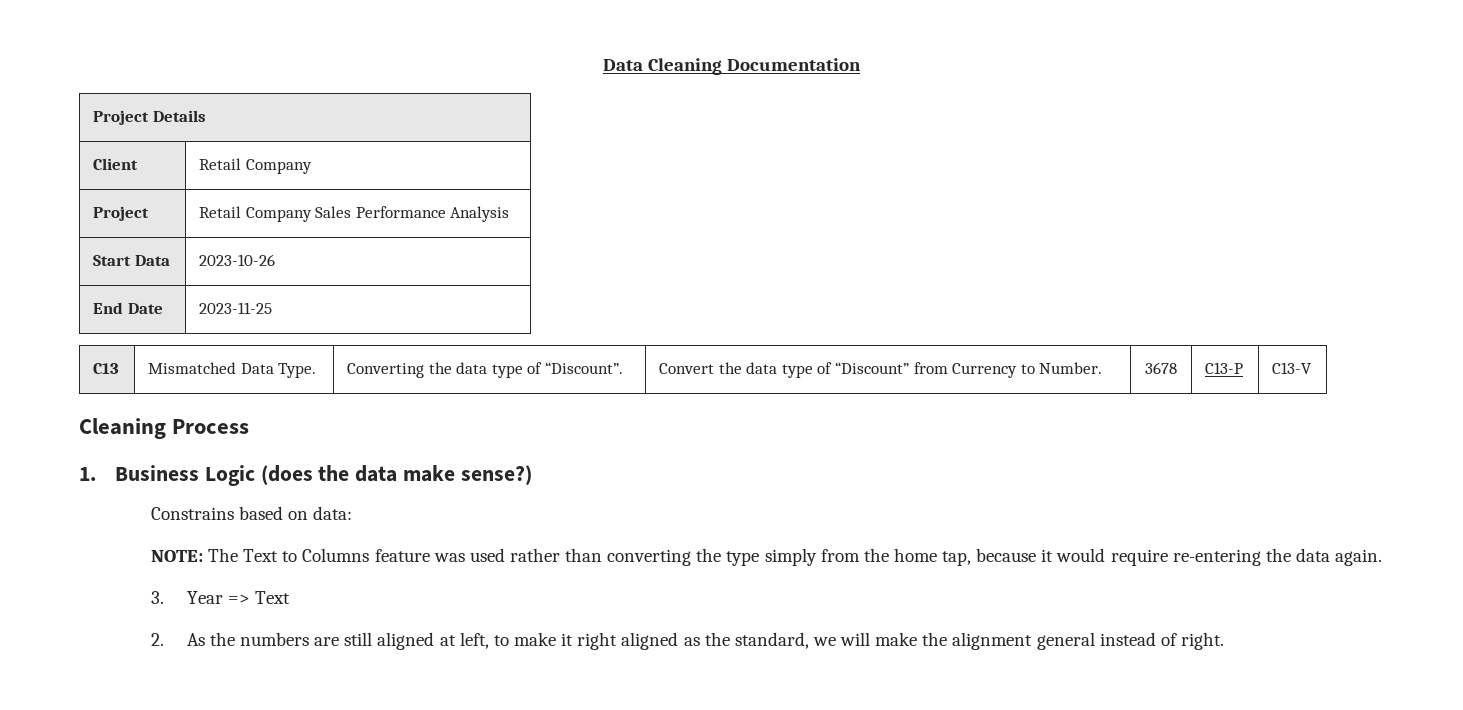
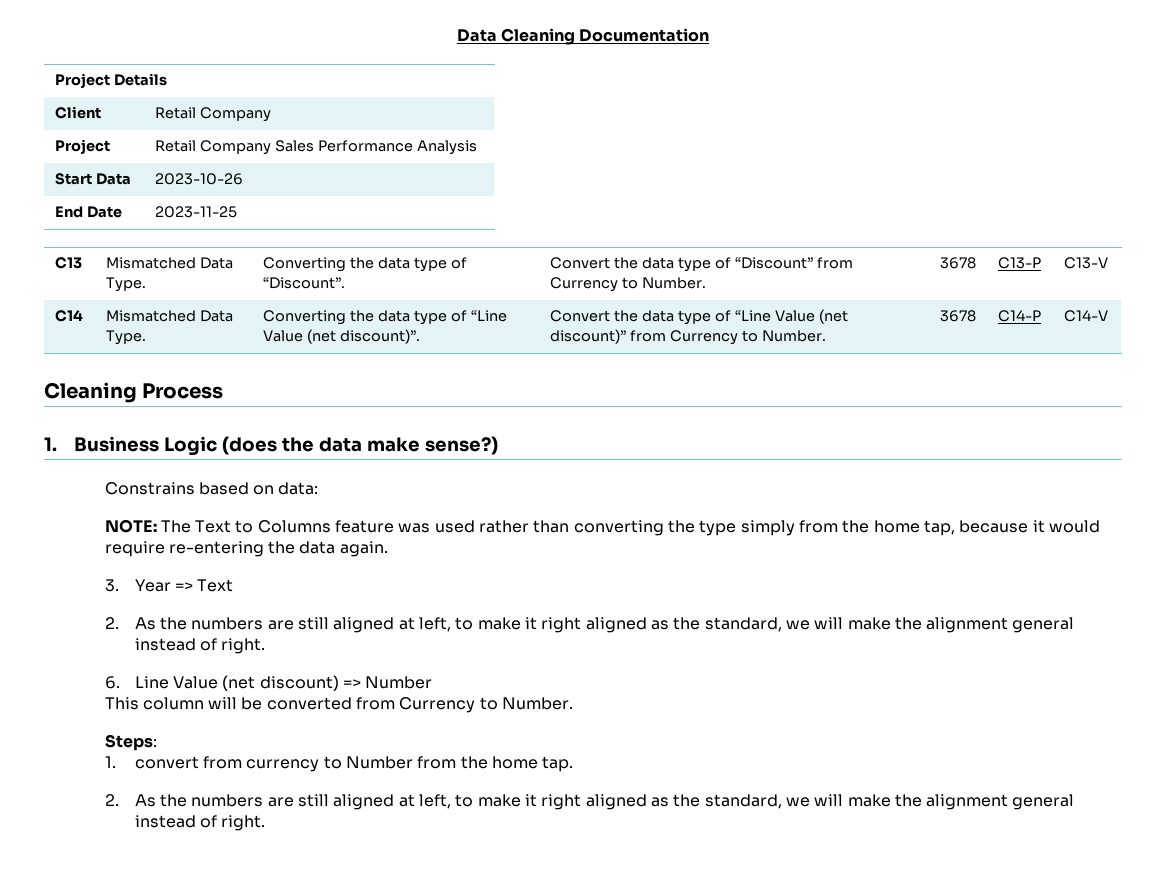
(1313, 368) none -> [55,310,84,322] [106,310,234,322] [106,330,147,345] [263,310,507,325] [263,329,421,344] [550,309,848,325] [550,329,826,345] [939,310,976,322] [998,310,1042,322] [1064,310,1109,322] // C14 | Mismatched Data Type. | Converting the data type of “Line Value (net discount)”. | Convert the data type of “Line Value (net discount)” from Currency to Number. | 3678 | C14-P | C14-V
(1224, 641) none -> [104,675,433,691] [104,697,574,713] [104,734,157,751] [104,756,574,772] [104,794,1075,810] [134,815,266,831] // 6. Line Value (net discount) => Number // This column will be converted from Currency to Number. // Steps: // 1. convert from currency to Number from the home tap. // 2. As the numbers are still aligned at left, to make it right aligned as the standard, we will make the alignment general instead of right.

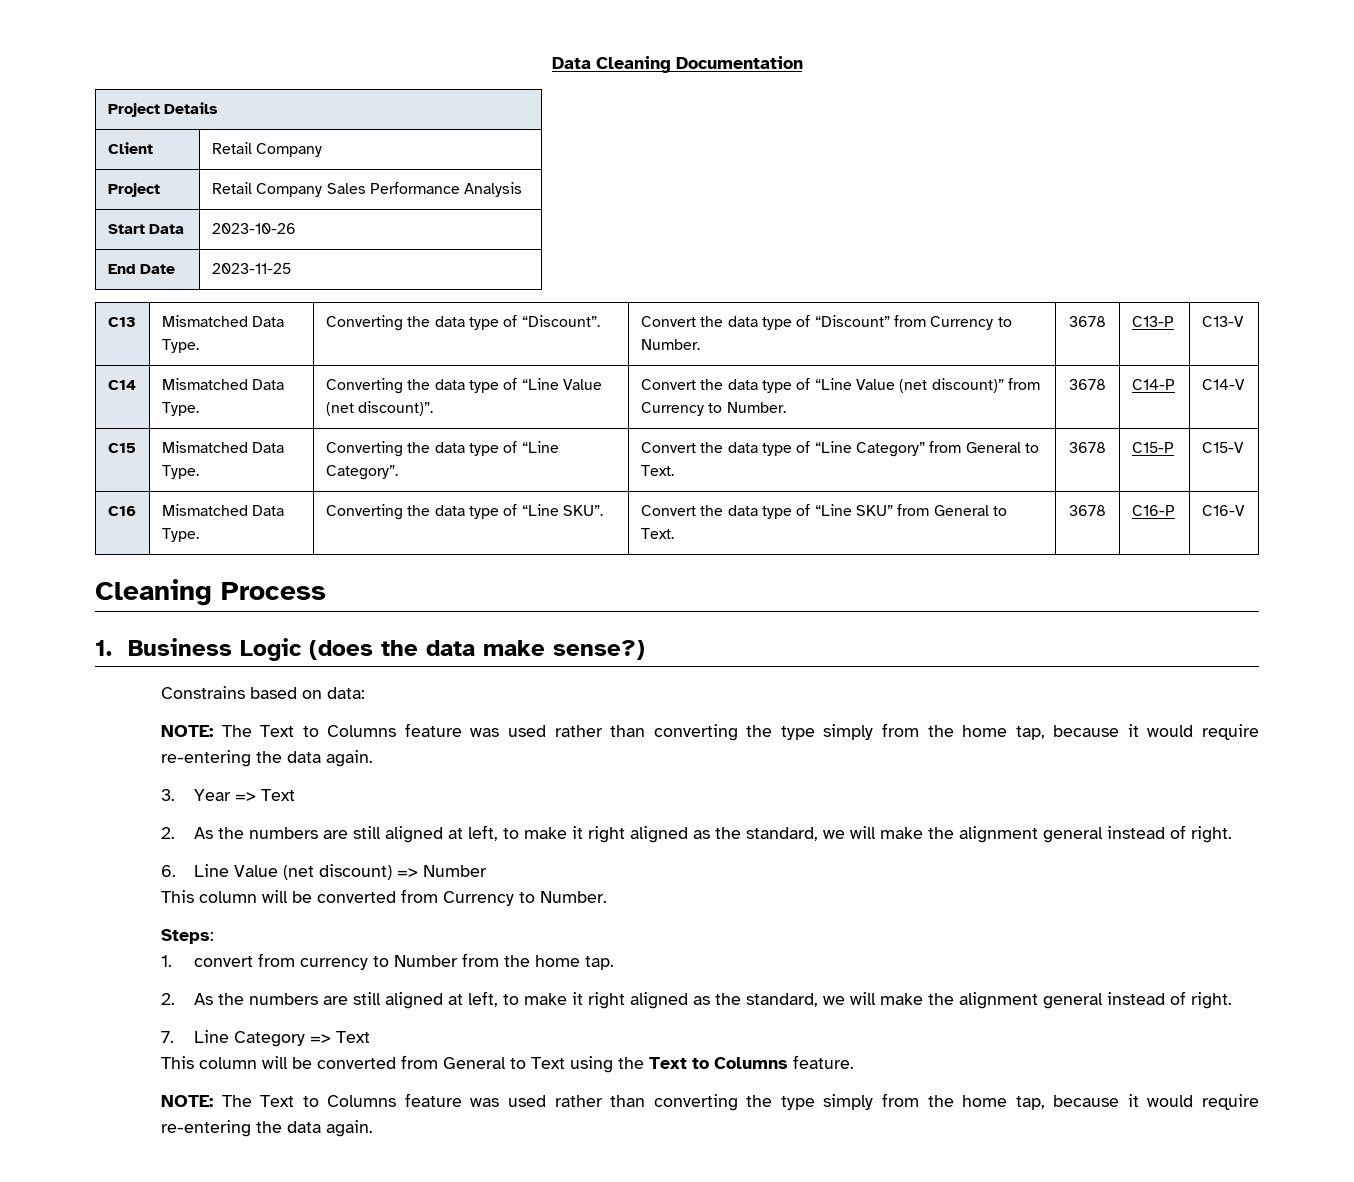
(1109, 316) none -> [107,443,136,453] [161,441,285,453] [161,465,199,479] [325,441,559,457] [325,465,398,480] [640,441,1039,457] [640,465,674,476] [1069,442,1106,453] [1131,442,1174,453] [1201,442,1244,453] [107,506,136,516] [161,504,285,516] [161,528,199,542] [325,504,603,520] [640,504,1007,519] [640,528,674,539] [1069,505,1106,516] [1131,505,1175,516] [1201,505,1245,516] // C15 | Mismatched Data Type. | Converting the data type of “Line Category”. | Convert the data type of “Line Category” from General to Text. | 3678 | C15-P | C15-V // C16 | Mismatched Data Type. | Converting the data type of “Line SKU”. | Convert the data type of “Line SKU” from General to Text. | 3678 | C16-P | C16-V
(266, 823) none -> [160,1030,370,1047] [160,1055,854,1073] [160,1093,1260,1111] [160,1120,373,1137] // 7. Line Category => Text // This column will be converted from General to Text using the Text to Columns feature. // NOTE: The Text to Columns feature was used rather than converting the type simply from the home tap, because it would require re-entering the data again.

